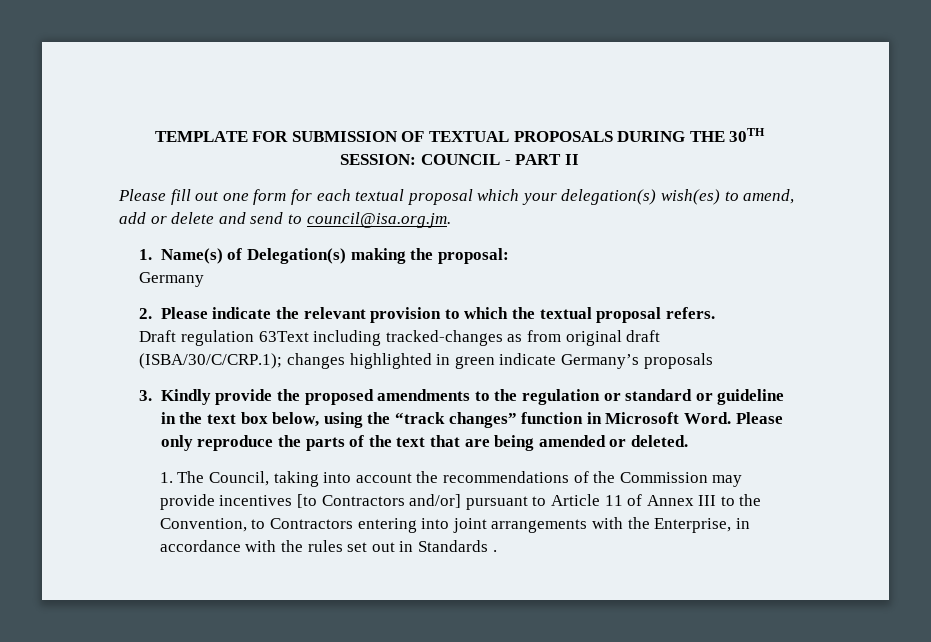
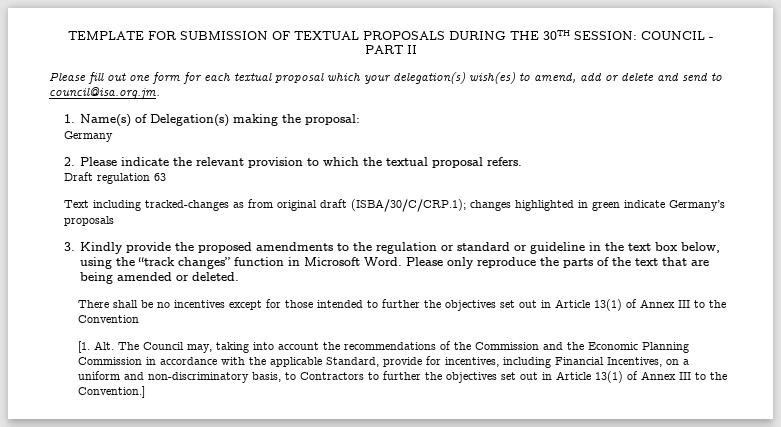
[258,331,309,342] 63Text -> [153,173,166,181] [63,200,89,208] 63 // Text
[159,471,269,486] 1. The Council, -> [77,299,726,311] [77,315,139,323] [77,341,212,353] There shall be no incentives except for those intended to further the objectives set out in Article 13(1) of Annex III to the Convention // [1. Alt. The Council may,
[712,475,743,487] [159,494,762,510] [159,517,750,533] [159,540,497,552] may provide incentives [to Contractors and/or] pursuant to Article 11 of Annex III to the Convention, to Contractors entering into joint arrangements with the Enterprise, in accordance with the rules set out in Standards . -> [542,342,689,353] [77,356,689,368] [77,371,727,383] [77,386,145,398] and the Economic Planning Commission in accordance with the applicable Standard, provide for incentives, including Financial Incentives, on a uniform and non-discriminatory basis, to Contractors to further the objectives set out in Article 13(1) of Annex III to the Convention.]

